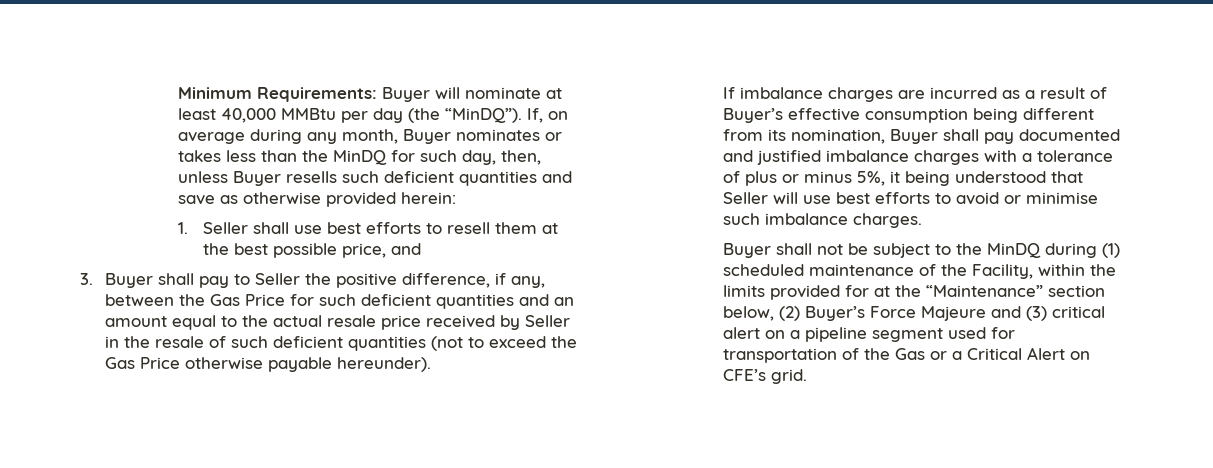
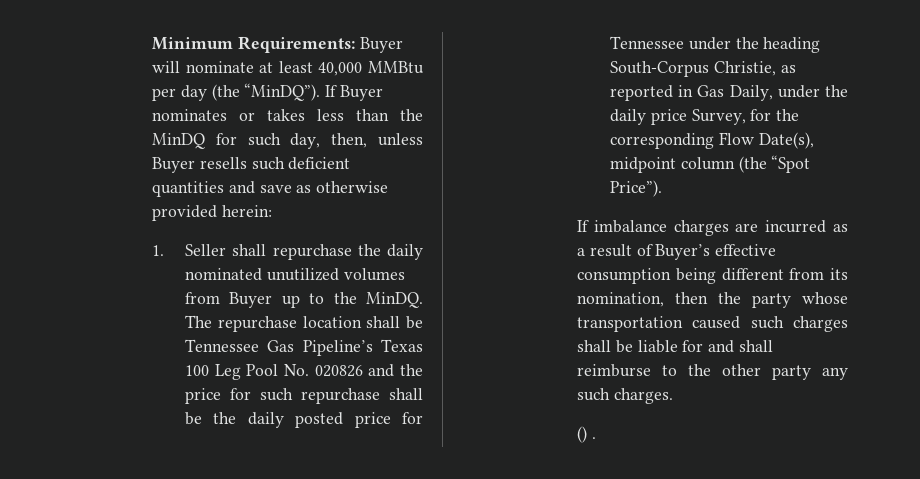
[527,108,569,123] [178,129,399,144] If, on average during any month, -> [325,85,337,97] If
[293,222,558,234] [202,243,421,258] [80,273,545,288] [104,294,574,309] [104,315,570,330] [104,336,577,351] [104,357,431,372] use best efforts to resell them at the best possible price, and // 3. Buyer shall pay to Seller the positive difference, if any, between the Gas Price for such deficient quantities and an amount equal to the actual resale price received by Seller in the resale of such deficient quantities (not to exceed the Gas Price otherwise payable hereunder). -> [272,244,423,260] [185,268,405,281] [185,292,424,308] [185,315,423,332] [185,339,423,356] [185,364,423,380] [185,388,423,404] [185,412,424,428] [610,36,821,53] [610,61,796,77] [610,85,848,101] [610,109,799,125] [610,132,814,149] [610,155,811,173] [610,180,663,197] repurchase the daily nominated unutilized volumes from Buyer up to the MinDQ. The repurchase location shall be Tennessee Gas Pipeline’s Texas 100 Leg Pool No. 020826 and the price for such repurchase shall be the daily posted price for Tennessee under the heading South-Corpus Christie, as reported in Gas Daily, under the daily price Survey, for the corresponding Flow Date(s), midpoint column (the “Spot Price”).
[890,129,1121,144] [723,150,1114,165] [723,171,1084,186] [723,192,1099,205] [723,213,923,228] [723,243,1121,258] [723,264,1117,279] [723,285,1106,300] [723,306,1106,321] [723,327,1016,342] [723,347,1091,363] [723,369,808,384] Buyer shall pay documented and justified imbalance charges with a tolerance of plus or minus 5%, it being understood that Seller will use best efforts to avoid or minimise such imbalance charges. // Buyer shall not be subject to the MinDQ during (1) scheduled maintenance of the Facility, within the limits provided for at the “Maintenance” section below, (2) Buyer’s Force Majeure and (3) critical alert on a pipeline segment used for transportation of the Gas or a Critical Alert on CFE’s grid. -> [675,292,848,308] [577,316,848,332] [577,340,773,353] [577,364,848,380] [577,388,673,404] [577,426,596,443] then the party whose transportation caused such charges shall be liable for and shall reimburse to the other party any such charges. // () .

